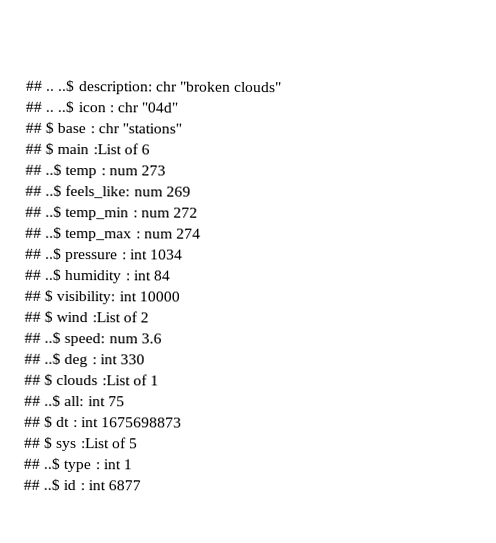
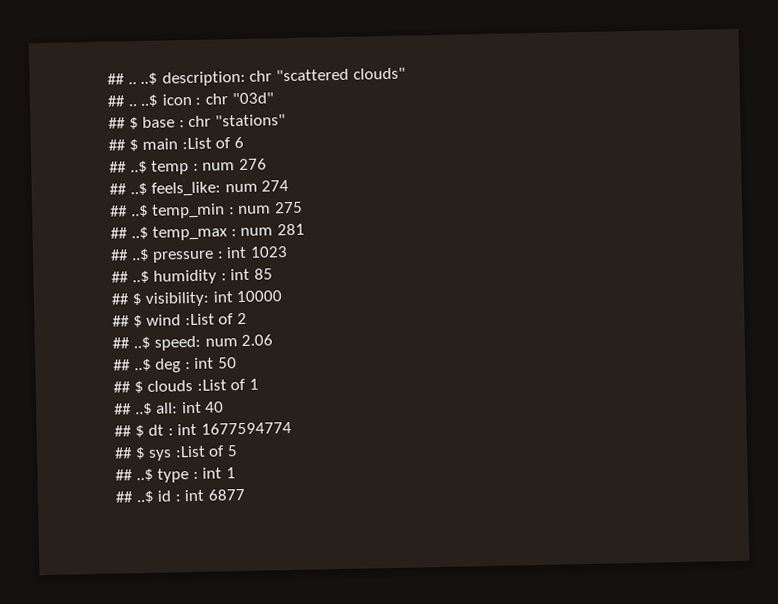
[179,81,231,92] "broken -> [275,68,349,82] "scattered
[141,102,179,113] "04d" -> [231,92,274,105] "03d"
[140,165,166,176] 273 -> [238,158,267,171] 276
[165,186,191,197] 269 -> [261,179,290,192] 274
[172,207,198,218] 272 -> [273,201,303,214] 275
[175,228,201,239] 274 -> [276,223,305,236] 281
[149,249,183,260] 1034 -> [249,246,288,258] 1023
[152,270,171,281] 84 -> [253,268,273,280] 85
[140,333,162,344] 3.6 -> [241,334,274,346] 2.06
[119,354,145,365] 330 -> [217,357,237,369] 50
[107,396,125,407] 75 -> [204,401,225,413] 40
[100,417,182,428] 1675698873 -> [200,422,292,435] 1677594774

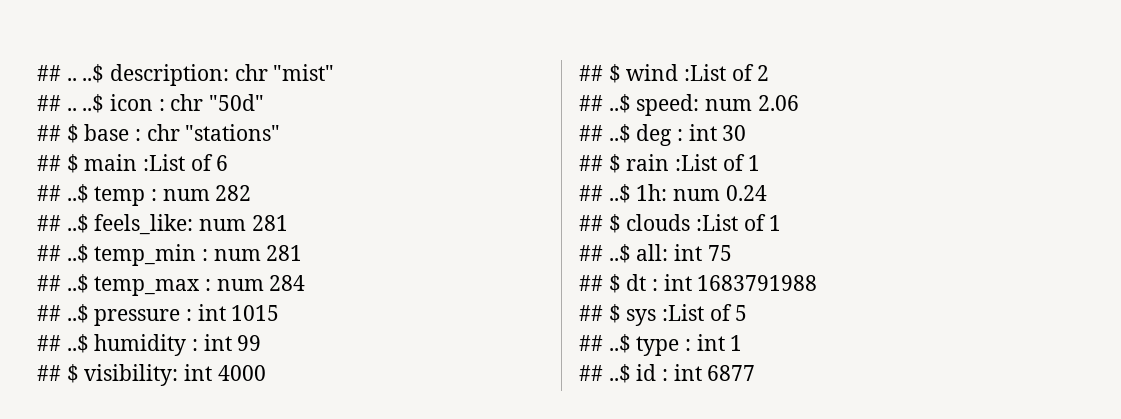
[275,67,406,82] "scattered clouds" -> [273,64,335,81] "mist"
[231,92,274,105] "03d" -> [209,94,265,111] "50d"
[238,158,267,171] 276 -> [215,185,252,201] 282
[261,179,290,192] 274 -> [251,215,288,231] 281
[273,201,303,214] 275 -> [266,245,303,261] 281
[276,223,305,236] 281 -> [269,275,306,291] 284
[249,246,288,258] 1023 -> [231,305,280,321] 1015
[253,268,273,280] 85 -> [237,335,262,351] 99
[236,290,283,303] 10000 -> [217,365,266,381] 4000
[217,357,237,369] 50 -> [722,125,747,141] [579,154,761,173] [579,184,767,203] 30 // ## $ rain :List of 1 // ## ..$ 1h: num 0.24
[204,401,225,413] 40 -> [707,245,732,261] 75
[200,422,292,435] 1677594774 -> [697,275,818,291] 1683791988

